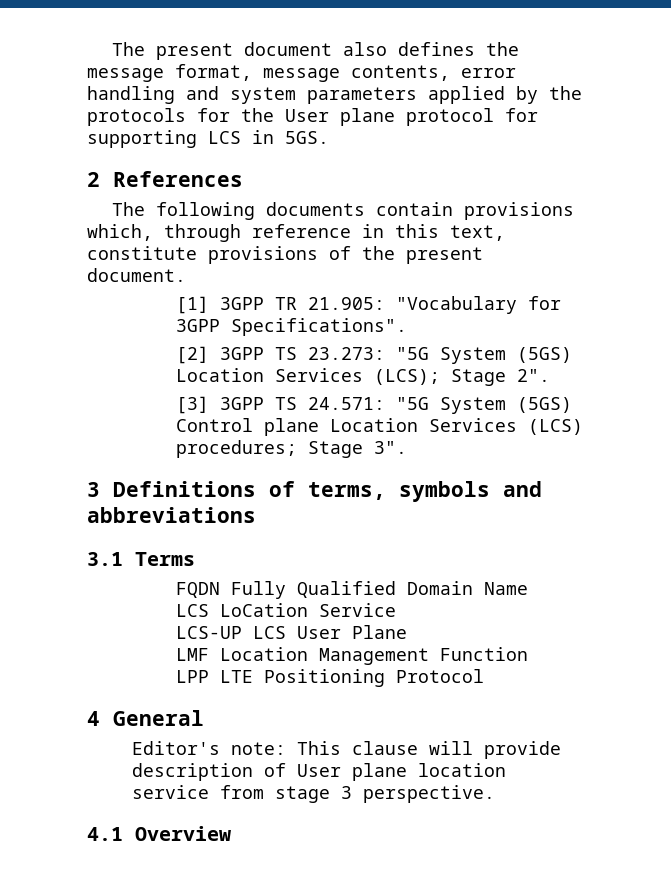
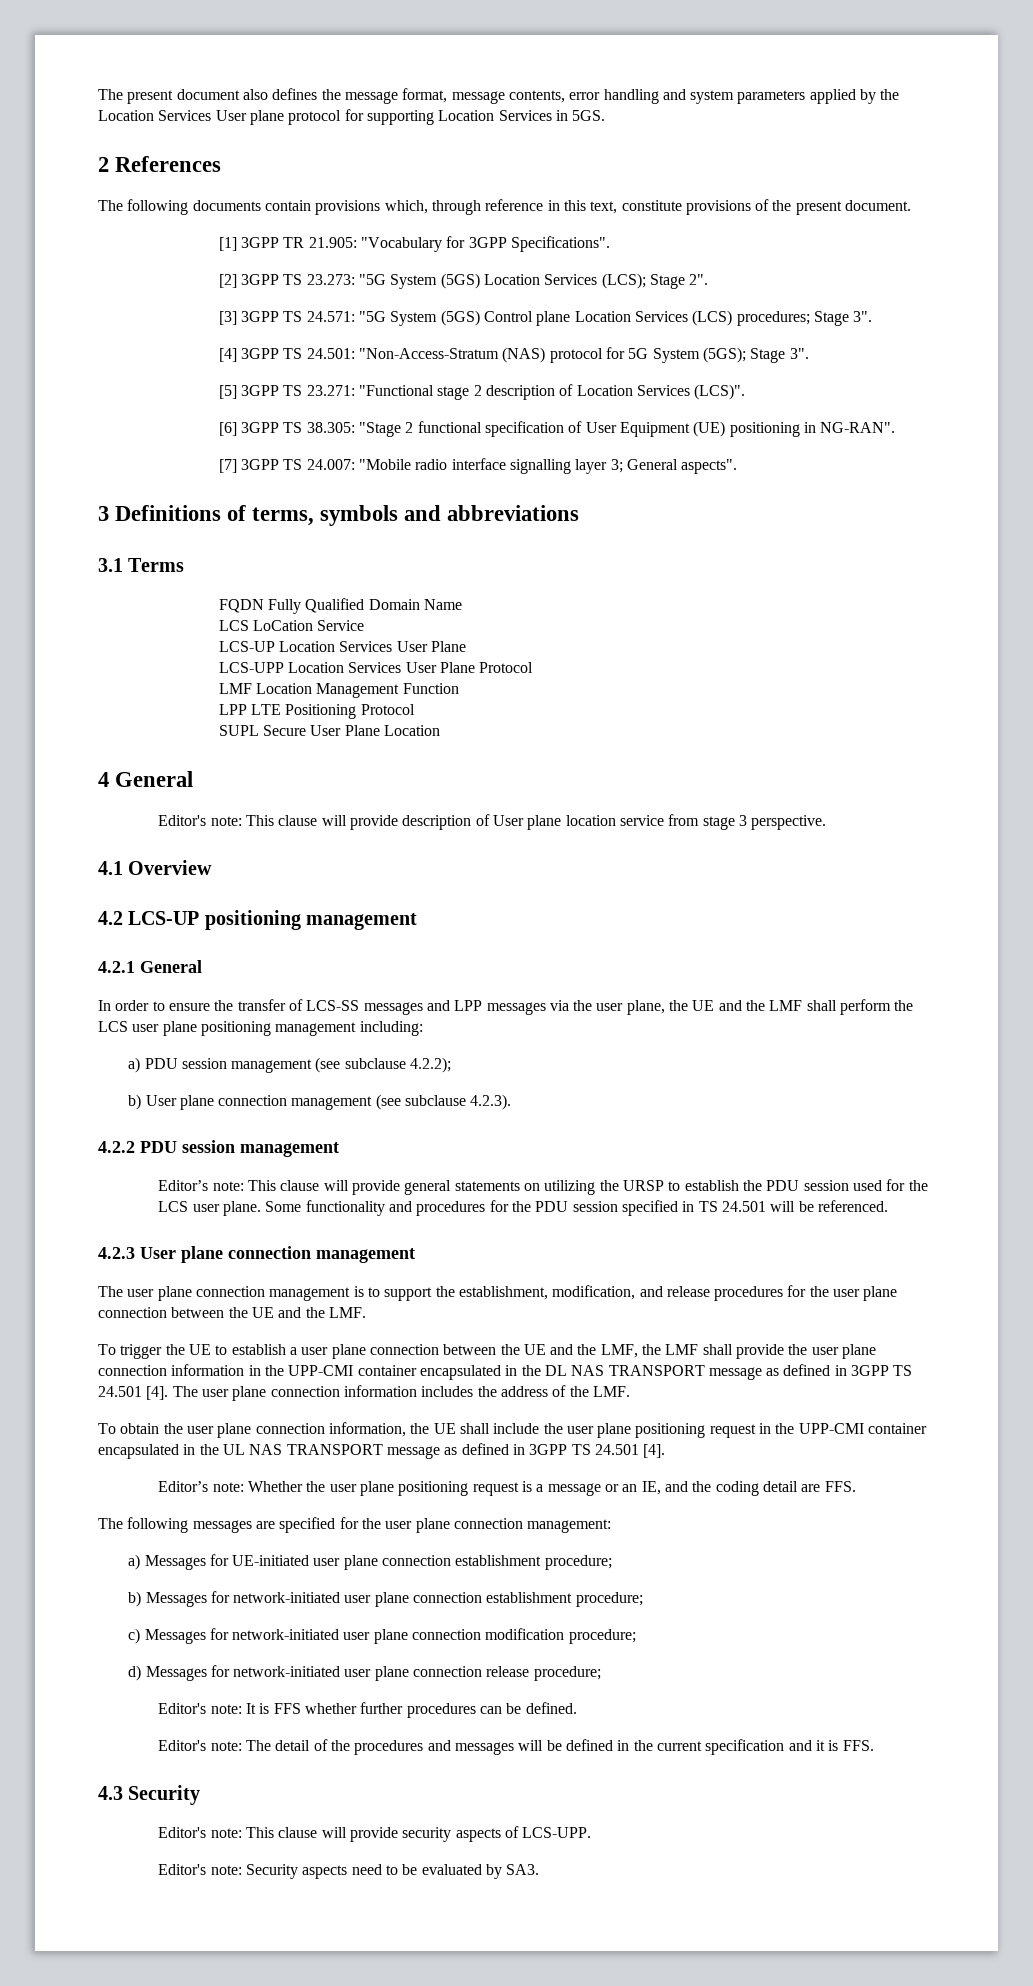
[87,108,274,126] protocols for the -> [98,110,212,121] Location Services
[208,131,241,144] LCS -> [438,110,552,121] Location Services
(408, 447) none -> [218,347,809,363] [218,384,746,400] [218,421,896,437] [218,458,738,474] // [4] 3GPP TS 24.501: "Non-Access-Stratum (NAS) protocol for 5G System (5GS); Stage 3". // [5] 3GPP TS 23.271: "Functional stage 2 description of Location Services (LCS)". // [6] 3GPP TS 38.305: "Stage 2 functional specification of User Equipment (UE) positioning in NG-RAN". // [7] 3GPP TS 24.007: "Mobile radio interface signalling layer 3; General aspects".
[253,625,408,639] LCS User Plane -> [279,641,467,652] [218,662,534,673] Location Services User Plane // LCS-UPP Location Services User Plane Protocol
(485, 676) none -> [218,725,441,736] // SUPL Secure User Plane Location
(231, 833) none -> [98,910,418,930] [98,960,202,973] [98,999,914,1015] [98,1021,423,1036] [128,1057,452,1073] [128,1094,512,1110] [98,1140,339,1157] [158,1179,928,1195] [158,1200,888,1216] [98,1246,415,1263] [98,1285,898,1301] [98,1307,366,1318] [98,1344,877,1359] [98,1364,913,1380] [98,1385,630,1401] [98,1422,928,1438] [98,1443,666,1459] [158,1481,856,1496] [98,1517,612,1533] [128,1554,612,1570] [128,1591,643,1607] [128,1628,636,1644] [128,1665,601,1681] [158,1702,577,1718] [158,1739,874,1755] [98,1785,201,1805] [158,1826,592,1842] [158,1864,540,1879] // 4.2 LCS-UP positioning management // 4.2.1 General // In order to ensure the transfer of LCS-SS messages and LPP messages via the user plane, the UE and the LMF shall perform the LCS user plane positioning management including: // a) PDU session management (see subclause 4.2.2); // b) User plane connection management (see subclause 4.2.3). // 4.2.2 PDU session management // Editor’s note: This clause will provide general statements on utilizing the URSP to establish the PDU session used for the LCS user plane. Some functionality and procedures for the PDU session specified in TS 24.501 will be referenced. // 4.2.3 User plane connection management // The user plane connection management is to support the establishment, modification, and release procedures for the user plane connection between the UE and the LMF. // To trigger the UE to establish a user plane connection between the UE and the LMF, the LMF shall provide the user plane connection information in the UPP-CMI container encapsulated in the DL NAS TRANSPORT message as defined in 3GPP TS 24.501 [4]. The user plane connection information includes the address of the LMF. // To obtain the user plane connection information, the UE shall include the user plane positioning request in the UPP-CMI container encapsulated in the UL NAS TRANSPORT message as defined in 3GPP TS 24.501 [4]. // Editor’s note: Whether the user plane positioning request is a message or an IE, and the coding detail are FFS. // The following messages are specified for the user plane connection management: // a) Messages for UE-initiated user plane connection establishment procedure; // b) Messages for network-initiated user plane connection establishment procedure; // c) Messages for network-initiated user plane connection modification procedure; // d) Messages for network-initiated user plane connection release procedure; // Editor's note: It is FFS whether further procedures can be defined. // Editor's note: The detail of the procedures and messages will be defined in the current specification and it is FFS. // 4.3 Security // Editor's note: This clause will provide security aspects of LCS-UPP. // Editor's note: Security aspects need to be evaluated by SA3.

